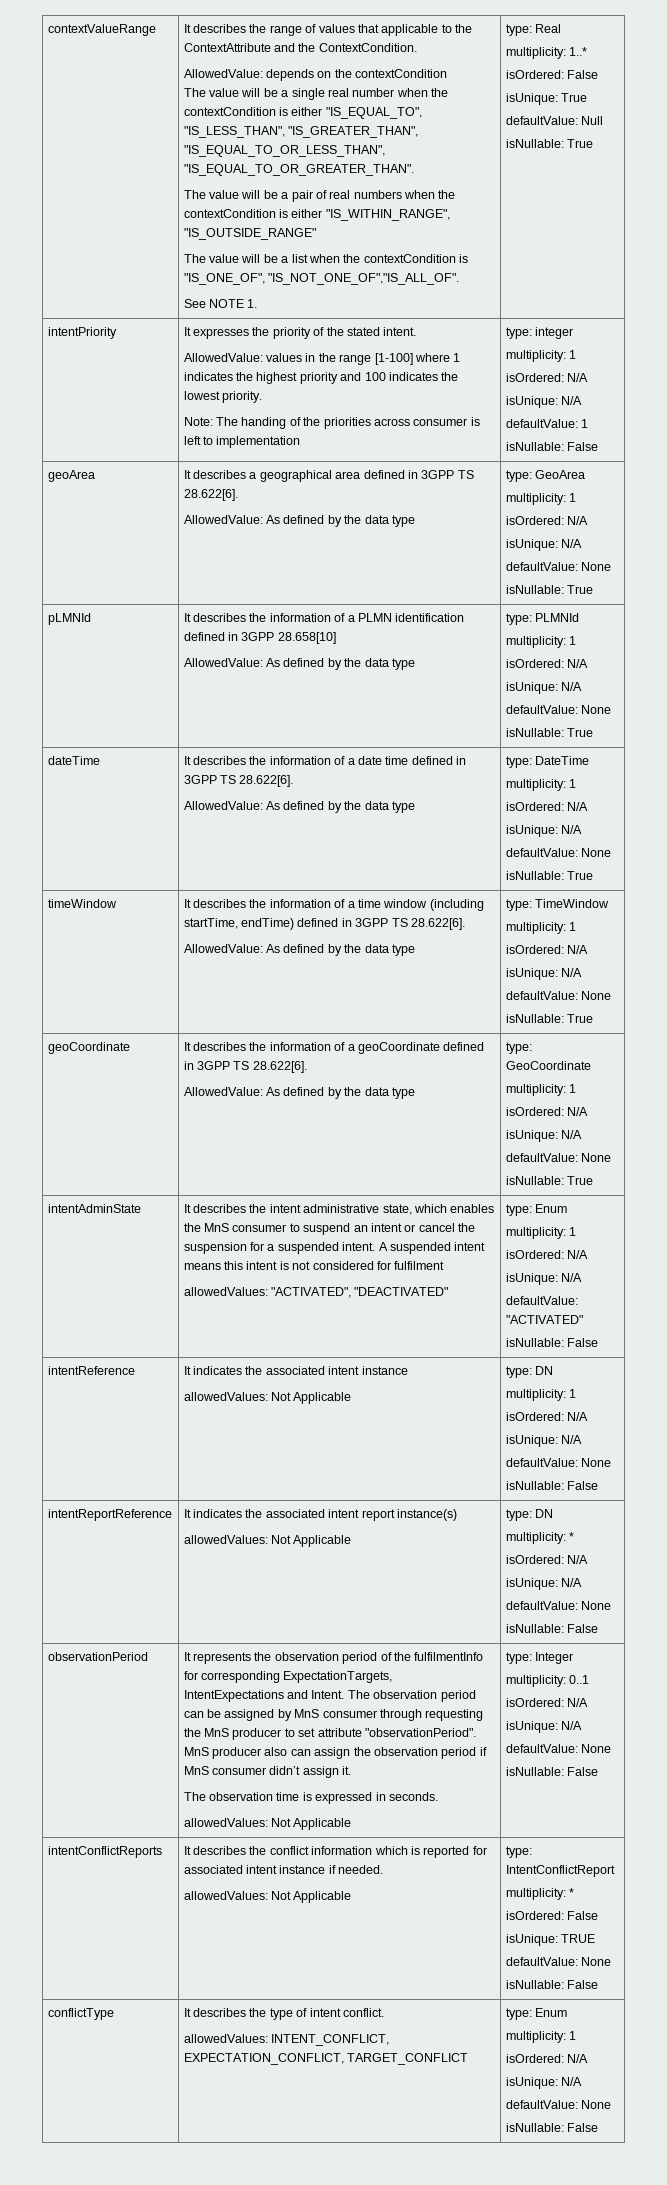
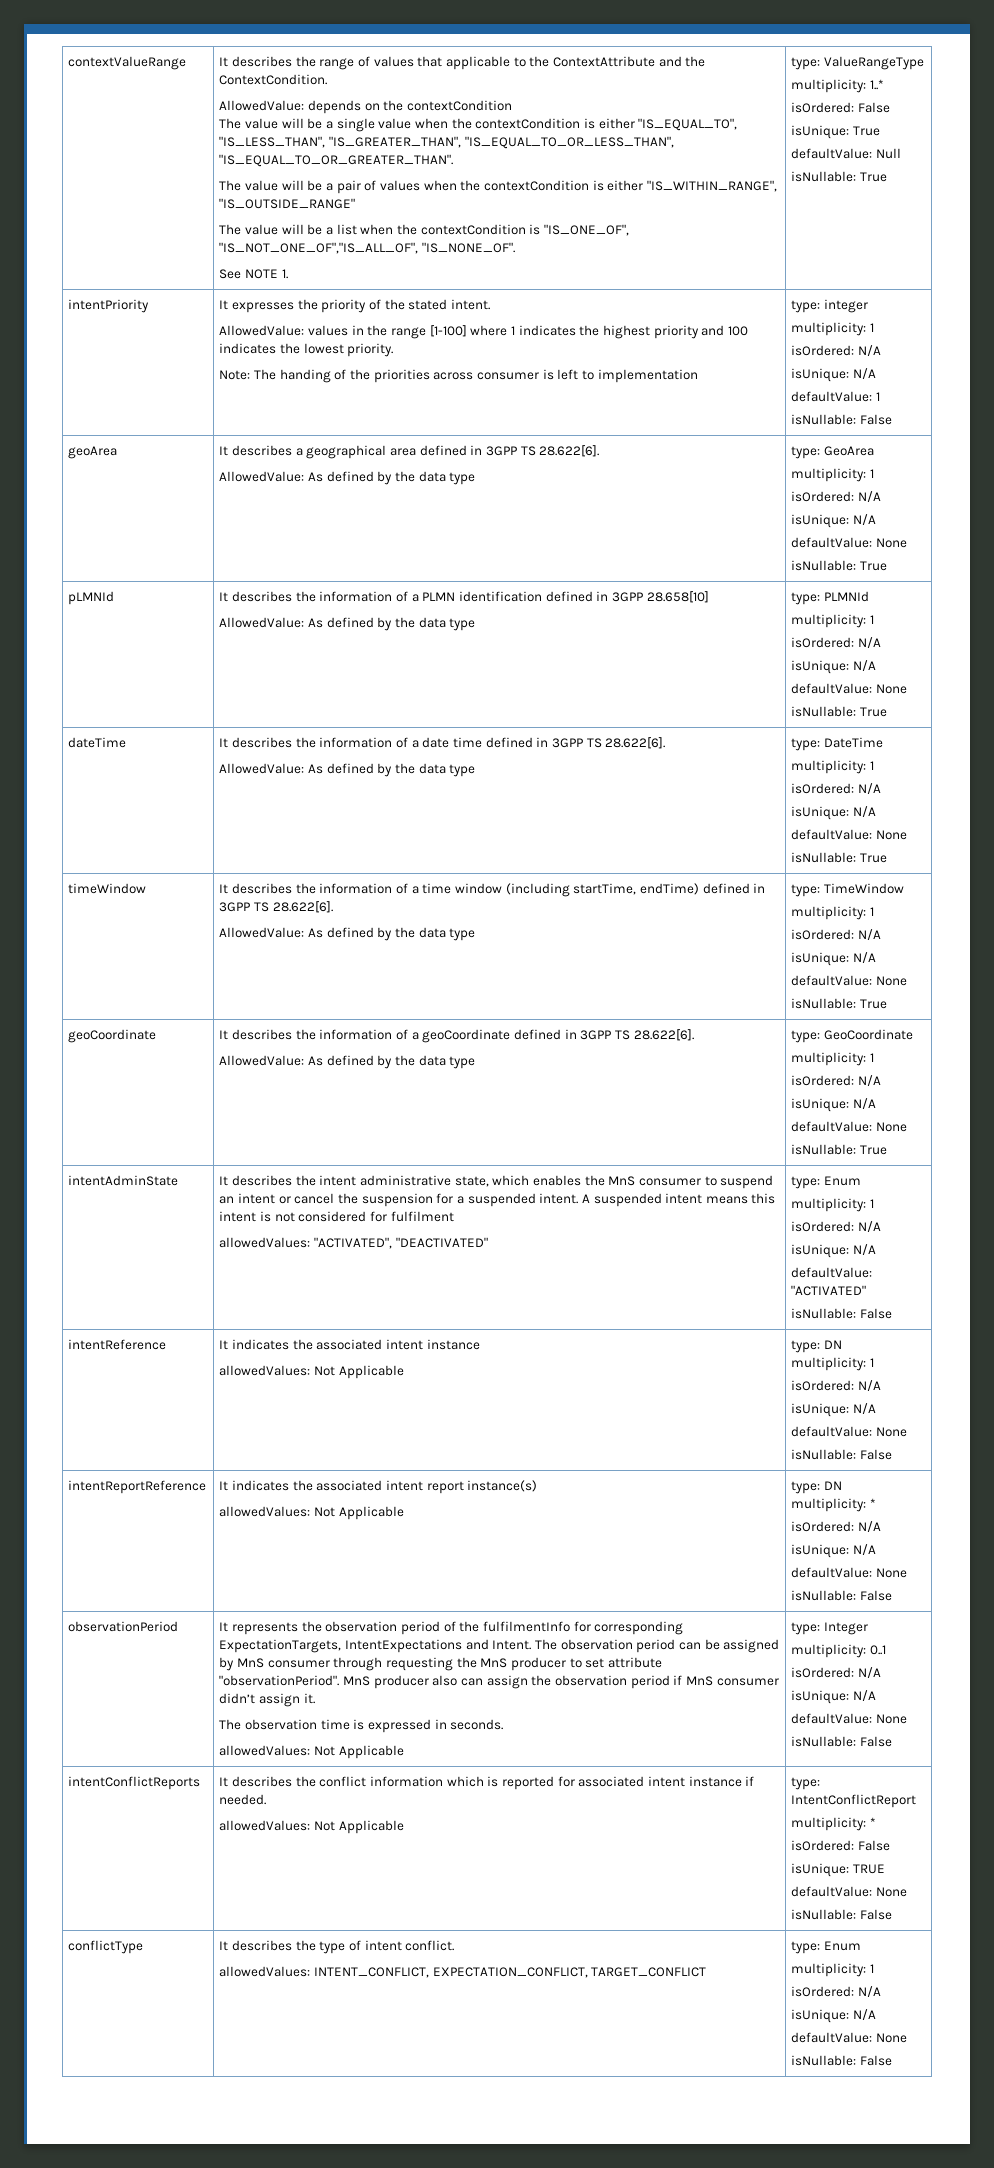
[327,88,395,97] real number -> [378,118,412,129] value
[329,190,402,199] real numbers -> [379,180,420,191] values
[268,273,460,285] "IS_NOT_ONE_OF","IS_ALL_OF". -> [219,242,516,254] "IS_NOT_ONE_OF","IS_ALL_OF", "IS_NONE_OF".
[535,24,562,33] Real -> [824,56,925,70] ValueRangeType

